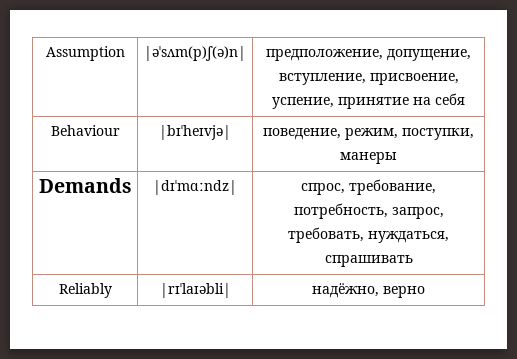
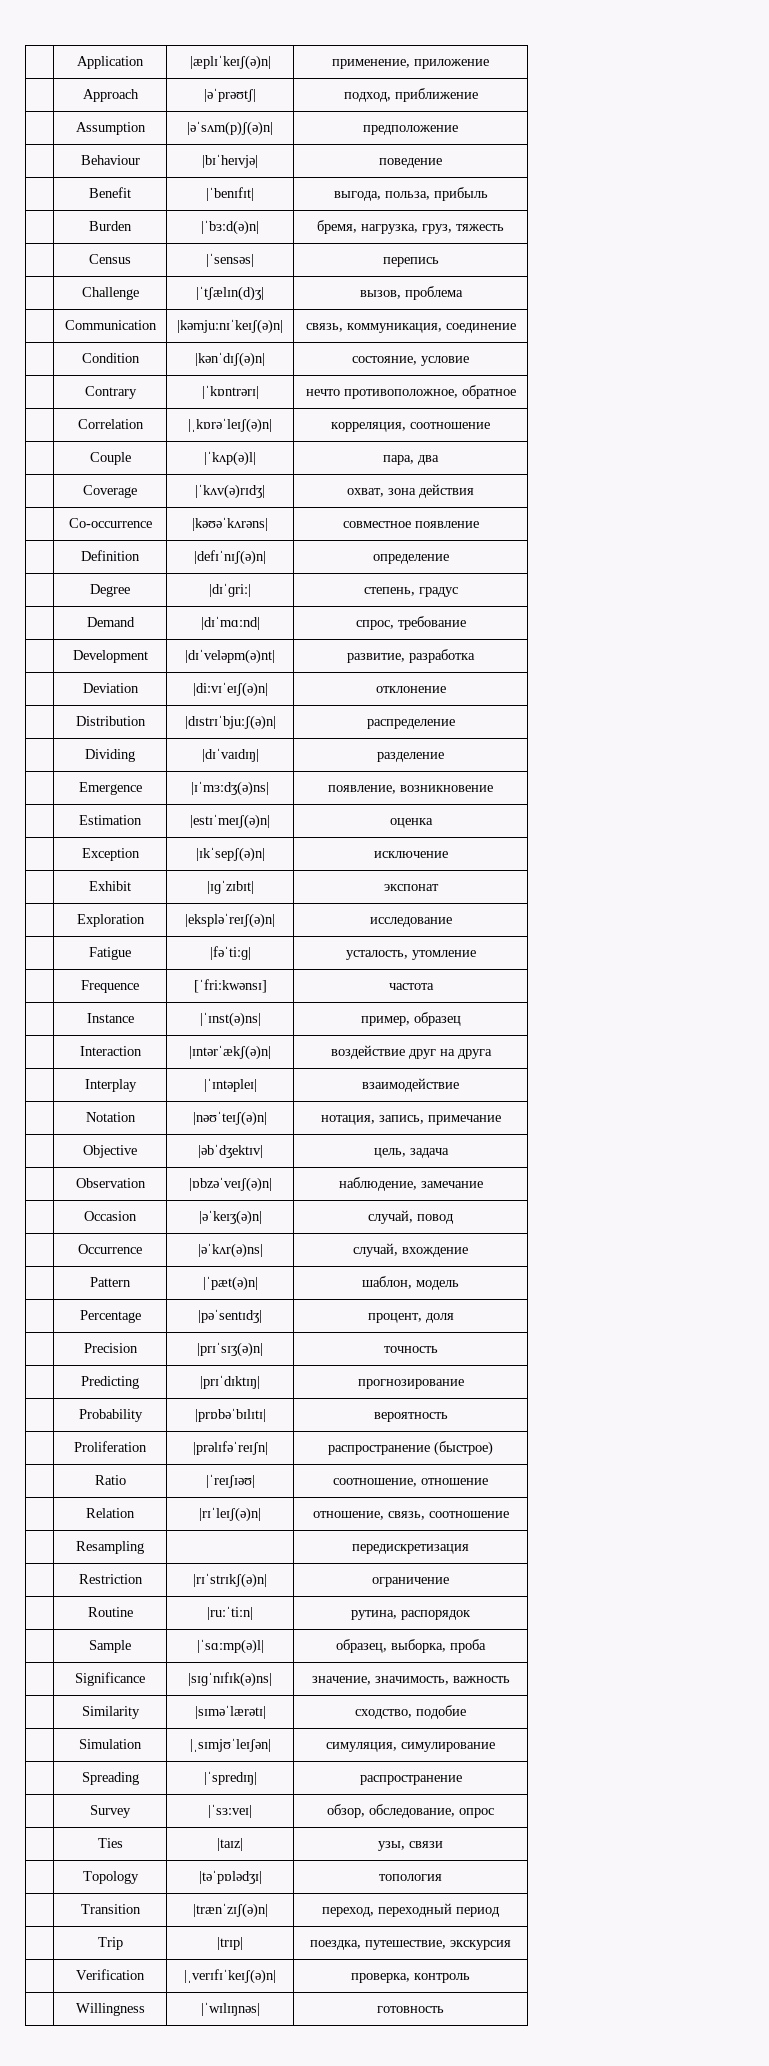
[45,46,125,61] [144,46,246,61] [266,49,471,61] [278,73,459,85] [272,93,465,109] [50,125,120,136] [159,125,231,140] [263,128,474,140] [340,152,397,164] [38,178,132,193] [153,180,237,195] [301,179,436,195] [293,203,444,219] [288,227,449,243] [324,255,413,267] [58,283,112,298] [159,283,231,298] [312,283,425,298] Assumption | |əˈsʌm(p)ʃ(ə)n| | предположение, допущение, вступление, присвоение, успение, принятие на себя // Behaviour | |bɪˈheɪvjə| | поведение, режим, поступки, манеры // Demands | |dɪˈmɑːndz| | спрос, требование, потребность, запрос, требовать, нуждаться, спрашивать // Reliably | |rɪˈlaɪəbli| | надёжно, верно -> [77,56,144,69] [189,55,271,70] [332,59,489,69] [82,89,139,102] [204,88,256,102] [343,88,478,102] [75,122,146,135] [187,121,273,136] [363,125,458,135] [80,155,140,165] [202,154,258,168] [379,158,442,168] [89,187,131,198] [206,187,254,201] [333,187,488,201] [89,221,132,231] [201,220,259,235] [317,220,504,234] [89,254,131,264] [206,253,254,267] [382,257,439,267] [81,287,139,300] [196,286,264,301] [359,286,463,300] [64,320,157,330] [177,319,283,334] [305,323,516,333] [81,353,140,363] [195,352,265,367] [352,356,469,366] [84,386,137,399] [201,385,259,399] [305,385,516,399] [77,419,144,429] [188,418,272,433] [331,422,490,432] [89,452,131,465] [204,451,256,466] [383,455,439,465] [83,485,137,498] [195,484,265,499] [347,484,474,498] [68,518,152,528] [192,517,268,531] [342,521,479,528] [81,550,140,561] [194,550,266,565] [372,554,449,564] [90,584,130,597] [209,583,251,597] [363,587,458,597] [86,617,135,627] [200,616,260,630] [355,616,466,630] [72,650,148,663] [185,649,275,664] [347,649,475,663] [82,683,139,693] [192,682,268,697] [375,686,446,693] [75,716,146,726] [184,715,276,730] [366,719,455,729] [85,749,135,762] [201,748,259,762] [377,752,444,762] [78,782,142,795] [191,781,269,796] [328,785,493,794] [79,815,142,825] [190,814,270,829] [389,818,433,828] [81,848,140,861] [195,847,265,862] [373,851,448,858] [89,881,131,891] [206,880,254,894] [383,884,439,891] [76,914,145,927] [185,913,275,928] [369,917,452,927] [89,947,131,960] [209,946,251,960] [345,950,476,960] [81,980,139,993] [193,979,267,993] [388,983,434,990] [86,1013,134,1023] [199,1012,261,1027] [360,1012,461,1026] [79,1046,142,1056] [189,1045,271,1060] [330,1045,492,1059] [84,1079,137,1092] [203,1078,257,1092] [362,1078,459,1092] [85,1112,136,1122] [193,1111,267,1126] [320,1115,501,1125] [83,1145,137,1158] [197,1144,263,1158] [373,1148,449,1158] [75,1178,146,1188] [188,1177,272,1192] [338,1177,483,1191] [84,1211,137,1221] [198,1210,262,1225] [368,1210,454,1224] [78,1244,142,1254] [197,1243,263,1258] [353,1243,468,1257] [90,1277,131,1287] [202,1276,258,1291] [362,1276,459,1290] [79,1310,141,1323] [198,1309,262,1323] [367,1313,454,1323] [83,1343,138,1353] [197,1342,263,1357] [383,1346,438,1353] [81,1376,139,1389] [200,1375,260,1389] [357,1379,464,1389] [78,1409,143,1422] [194,1408,266,1422] [373,1412,448,1422] [74,1441,147,1452] [192,1441,268,1455] [328,1441,493,1456] [94,1475,126,1485] [205,1474,255,1488] [333,1478,488,1487] [86,1508,135,1518] [199,1507,261,1522] [312,1511,509,1520] [76,1541,144,1554] [352,1544,469,1554] [78,1574,143,1584] [193,1573,267,1588] [372,1577,449,1587] [87,1607,133,1617] [207,1606,253,1620] [351,1610,471,1620] [89,1640,131,1653] [196,1639,264,1654] [336,1639,486,1653] [75,1672,145,1686] [188,1672,272,1687] [311,1676,510,1685] [81,1706,140,1719] [194,1705,266,1719] [355,1705,466,1719] [79,1739,142,1749] [189,1738,271,1752] [326,1742,495,1752] [81,1772,139,1785] [203,1771,257,1785] [359,1775,462,1785] [90,1805,131,1818] [208,1804,252,1818] [327,1804,494,1818] [97,1838,123,1848] [217,1838,243,1851] [378,1841,443,1851] [82,1871,139,1884] [198,1870,262,1884] [379,1874,442,1881] [80,1904,141,1914] [192,1903,268,1918] [322,1903,500,1917] [97,1937,123,1950] [217,1937,243,1950] [310,1940,511,1950] [76,1969,145,1980] [184,1969,276,1984] [351,1973,470,1983] [75,2003,145,2016] [200,2002,260,2016] [377,2006,444,2013] | Application | |æplɪˈkeɪʃ(ə)n| | применение, приложение // | Approach | |əˈprəʊtʃ| | подход, приближение // | Assumption | |əˈsʌm(p)ʃ(ə)n| | предположение // | Behaviour | |bɪˈheɪvjə| | поведение // | Benefit | |ˈbenɪfɪt| | выгода, польза, прибыль // | Burden | |ˈbɜːd(ə)n| | бремя, нагрузка, груз, тяжесть // | Census | |ˈsensəs| | перепись // | Challenge | |ˈtʃælɪn(d)ʒ| | вызов, проблема // | Communication | |kəmjuːnɪˈkeɪʃ(ə)n| | связь, коммуникация, соединение // | Condition | |kənˈdɪʃ(ə)n| | состояние, условие // | Contrary | |ˈkɒntrərɪ| | нечто противоположное, обратное // | Correlation | |ˌkɒrəˈleɪʃ(ə)n| | корреляция, соотношение // | Couple | |ˈkʌp(ə)l| | пара, два // | Coverage | |ˈkʌv(ə)rɪdʒ| | охват, зона действия // | Co-occurrence | |kəʊəˈkʌrəns| | совместное появление // | Definition | |defɪˈnɪʃ(ə)n| | определение // | Degree | |dɪˈɡriː| | степень, градус // | Demand | |dɪˈmɑːnd| | спрос, требование // | Development | |dɪˈveləpm(ə)nt| | развитие, разработка // | Deviation | |diːvɪˈeɪʃ(ə)n| | отклонение // | Distribution | |dɪstrɪˈbjuːʃ(ə)n| | распределение // | Dividing | |dɪˈvaɪdɪŋ| | разделение // | Emergence | |ɪˈmɜːdʒ(ə)ns| | появление, возникновение // | Estimation | |estɪˈmeɪʃ(ə)n| | оценка // | Exception | |ɪkˈsepʃ(ə)n| | исключение // | Exhibit | |ɪɡˈzɪbɪt| | экспонат // | Exploration | |ekspləˈreɪʃ(ə)n| | исследование // | Fatigue | |fəˈtiːɡ| | усталость, утомление // | Frequence | [ˈfriːkwənsɪ] | частота // | Instance | |ˈɪnst(ə)ns| | пример, образец // | Interaction | |ɪntərˈækʃ(ə)n| | воздействие друг на друга // | Interplay | |ˈɪntəpleɪ| | взаимодействие // | Notation | |nəʊˈteɪʃ(ə)n| | нотация, запись, примечание // | Objective | |əbˈdʒektɪv| | цель, задача // | Observation | |ɒbzəˈveɪʃ(ə)n| | наблюдение, замечание // | Occasion | |əˈkeɪʒ(ə)n| | случай, повод // | Occurrence | |əˈkʌr(ə)ns| | случай, вхождение // | Pattern | |ˈpæt(ə)n| | шаблон, модель // | Percentage | |pəˈsentɪdʒ| | процент, доля // | Precision | |prɪˈsɪʒ(ə)n| | точность // | Predicting | |prɪˈdɪktɪŋ| | прогнозирование // | Probability | |prɒbəˈbɪlɪtɪ| | вероятность // | Proliferation | |prəlɪfəˈreɪʃn| | распространение (быстрое) // | Ratio | |ˈreɪʃɪəʊ| | соотношение, отношение // | Relation | |rɪˈleɪʃ(ə)n| | отношение, связь, соотношение // | Resampling | | передискретизация // | Restriction | |rɪˈstrɪkʃ(ə)n| | ограничение // | Routine | |ruːˈtiːn| | рутина, распорядок // | Sample | |ˈsɑːmp(ə)l| | образец, выборка, проба // | Significance | |sɪɡˈnɪfɪk(ə)ns| | значение, значимость, важность // | Similarity | |sɪməˈlærətɪ| | сходство, подобие // | Simulation | |ˌsɪmjʊˈleɪʃən| | симуляция, симулирование // | Spreading | |ˈspredɪŋ| | распространение // | Survey | |ˈsɜːveɪ| | обзор, обследование, опрос // | Ties | |taɪz| | узы, связи // | Topology | |təˈpɒlədʒɪ| | топология // | Transition | |trænˈzɪʃ(ə)n| | переход, переходный период // | Trip | |trɪp| | поездка, путешествие, экскурсия // | Verification | |ˌverɪfɪˈkeɪʃ(ə)n| | проверка, контроль // | Willingness | |ˈwɪlɪŋnəs| | готовность

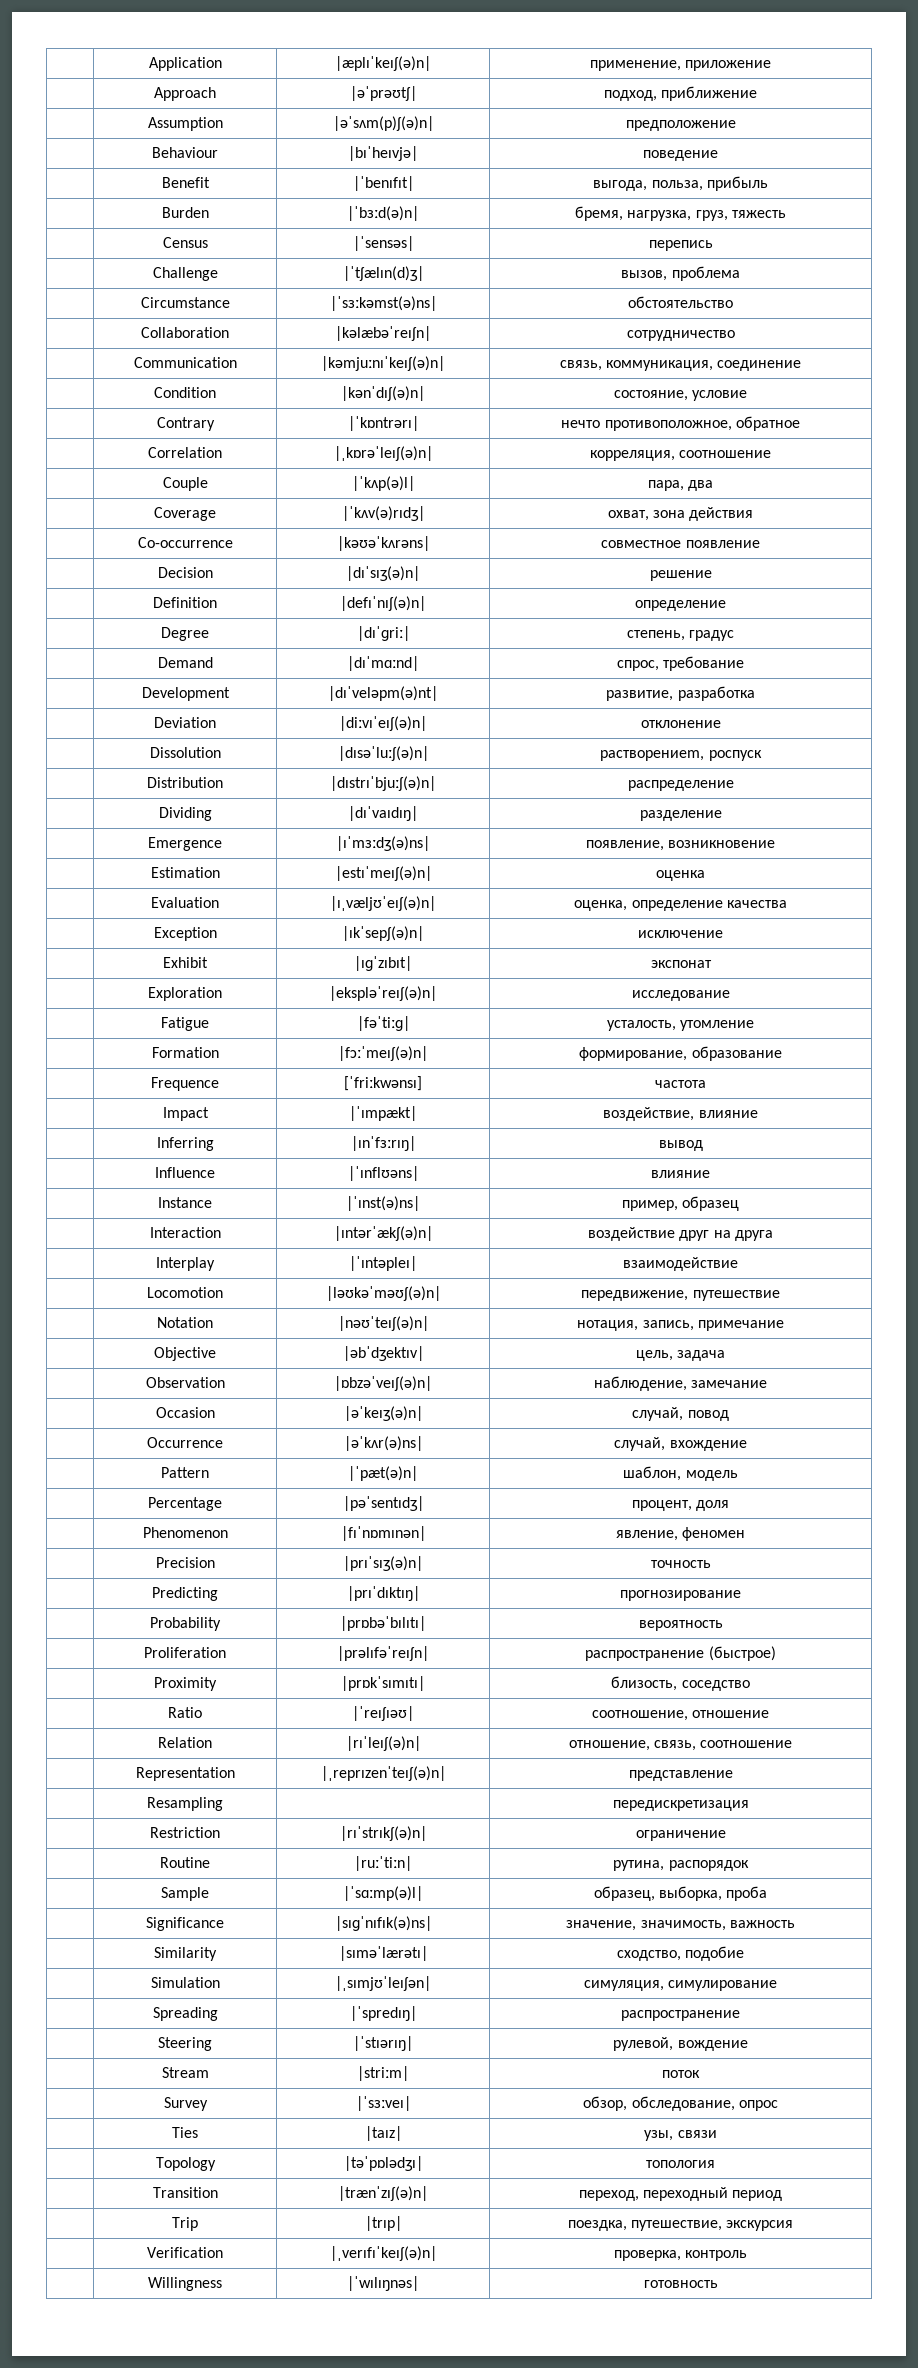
(463, 293) none -> [140,297,230,308] [329,296,437,311] [628,296,733,308] [141,327,229,338] [335,326,431,341] [626,330,735,341] // | Circumstance | |ˈsɜːkəmst(ə)ns| | обстоятельство // | Collaboration | |kəlæbəˈreɪʃn| | сотрудничество
(479, 524) none -> [157,567,213,578] [346,566,420,581] [649,570,712,581] // | Decision | |dɪˈsɪʒ(ə)n| | решение
(446, 689) none -> [149,747,221,758] [337,746,429,761] [600,750,762,761] // | Dissolution | |dɪsəˈluːʃ(ə)n| | растворениеm, роспуск
(433, 823) none -> [151,897,219,908] [330,896,436,911] [574,900,787,911] // | Evaluation | |ɪˌvæljʊˈeɪʃ(ə)n| | оценка, определение качества
(476, 955) none -> [151,1047,219,1058] [338,1046,428,1061] [579,1046,782,1061] // | Formation | |fɔːˈmeɪʃ(ə)n| | формирование, образование
(434, 986) none -> [162,1107,209,1121] [349,1106,417,1121] [603,1107,758,1121] [156,1137,214,1151] [350,1136,416,1151] [658,1140,703,1151] [155,1167,215,1178] [347,1166,419,1181] [651,1170,710,1178] // | Impact | |ˈɪmpækt| | воздействие, влияние // | Inferring | |ɪnˈfɜːrɪŋ| | вывод // | Influence | |ˈɪnflʊəns| | влияние
(459, 1085) none -> [147,1287,223,1298] [325,1286,441,1301] [581,1290,780,1301] // | Locomotion | |ləʊkəˈməʊʃ(ə)n| | передвижение, путешествие
(454, 1318) none -> [142,1527,228,1538] [340,1526,426,1541] [615,1527,746,1541] // | Phenomenon | |fɪˈnɒmɪnən| | явление, феномен
(493, 1448) none -> [154,1677,217,1691] [341,1676,425,1691] [611,1676,750,1691] // | Proximity | |prɒkˈsɪmɪtɪ| | близость, соседство
(509, 1514) none -> [135,1767,235,1781] [320,1766,446,1781] [628,1770,733,1781] // | Representation | |ˌreprɪzenˈteɪʃ(ə)n| | представление
(462, 1780) none -> [158,2037,212,2051] [353,2036,413,2051] [613,2037,748,2051] [161,2067,209,2078] [357,2066,409,2081] [662,2070,700,2078] // | Steering | |ˈstɪərɪŋ| | рулевой, вождение // | Stream | |striːm| | поток

